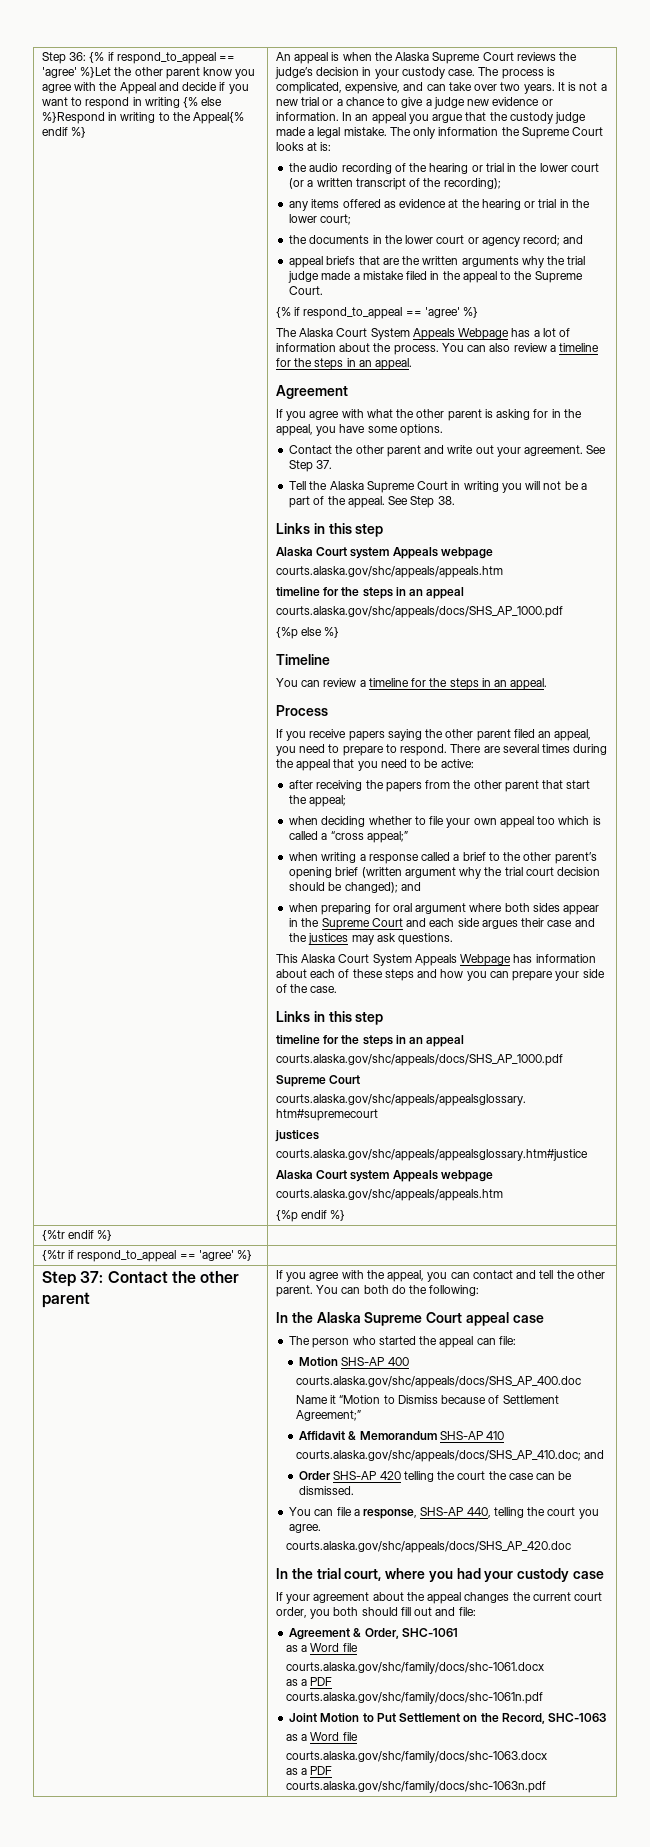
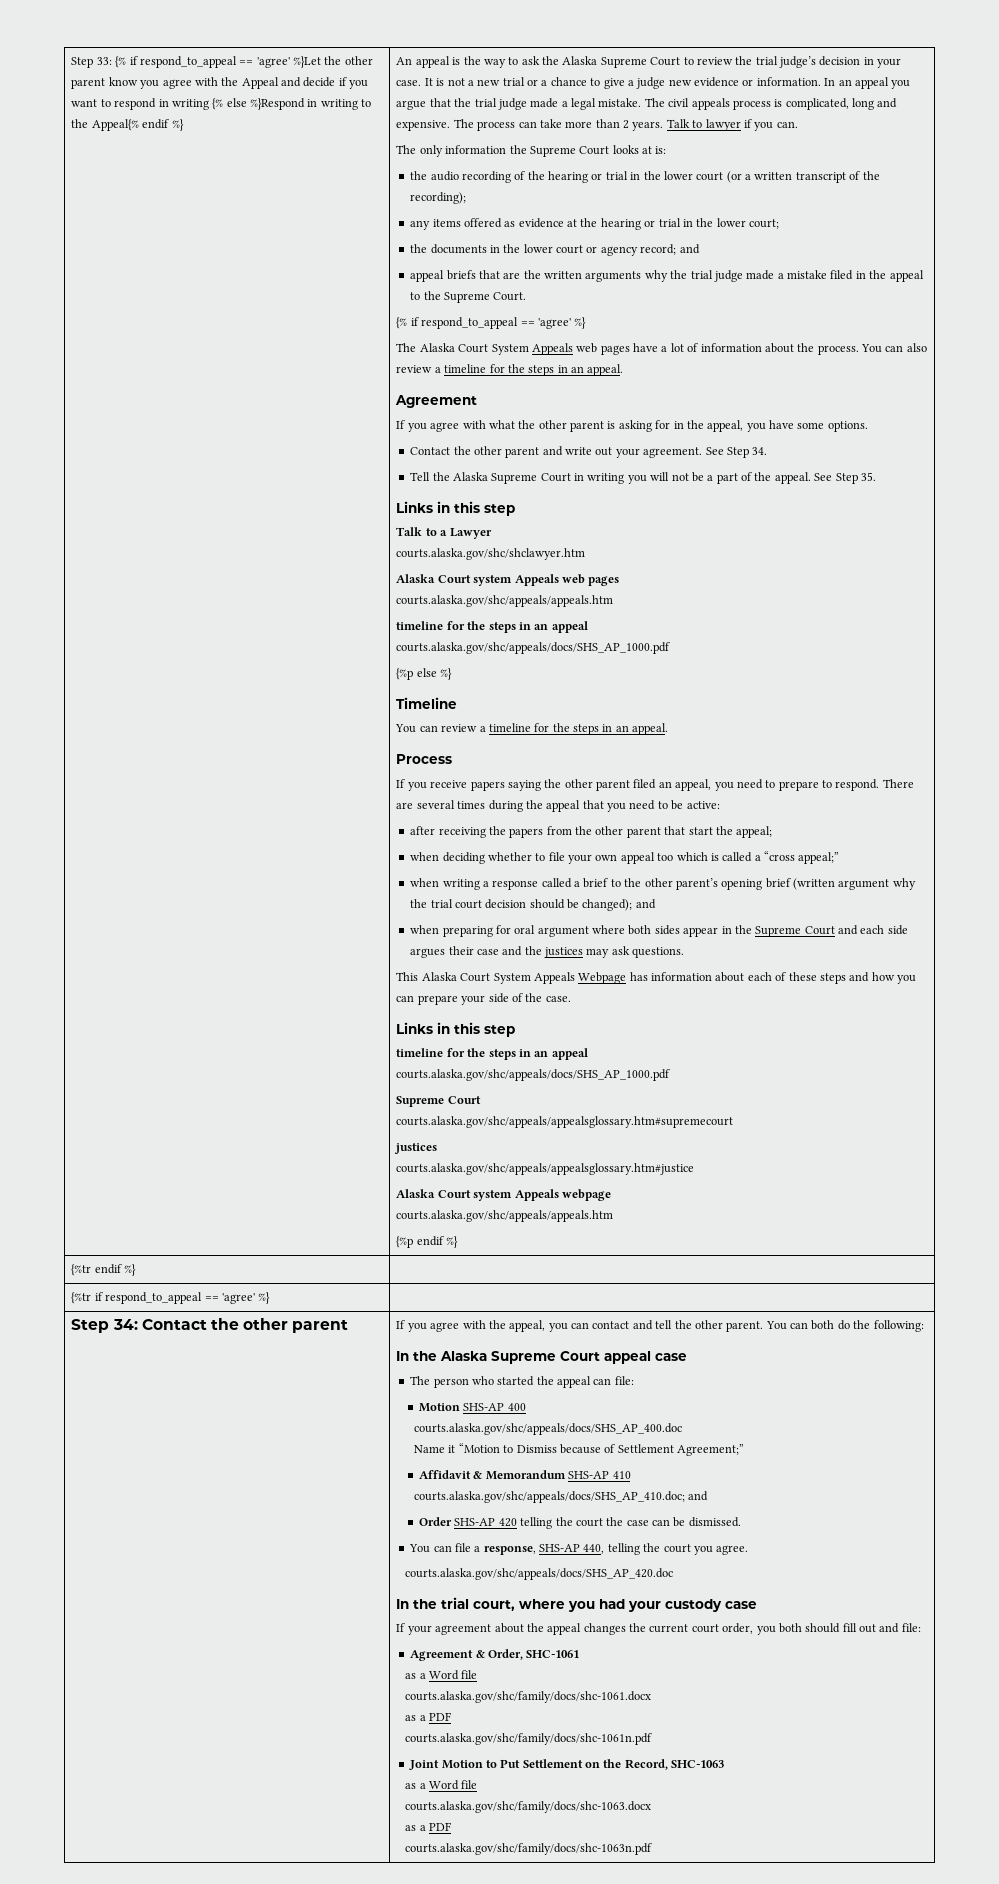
[41,52,87,64] Step 36: -> [71,57,112,68] Step 33:
[342,52,578,64] [274,67,555,79] [275,82,555,94] when the Alaska Supreme Court reviews the judge’s decision in your custody case. The process is complicated, expensive, and can take over two years. -> [463,56,902,68] [396,80,422,86] the way to ask the Alaska Supreme Court to review the trial judge’s decision in your case.
[509,112,553,124] custody -> [474,98,497,107] trial
(411, 131) none -> [668,98,898,110] [396,119,798,131] [396,145,417,154] civil appeals process is complicated, long and expensive. The process can take more than 2 years. Talk to lawyer if you can. // The
[458,328,531,340] Webpage has -> [576,343,659,355] web pages have
[316,460,333,469] 37. -> [752,447,768,455] 34.
[437,496,455,505] [275,523,384,537] [275,547,493,559] 38. // Links in this step // Alaska Court system Appeals webpage -> [860,472,876,481] [396,501,516,516] [396,527,492,539] [396,548,586,560] [396,574,620,586] 35. // Links in this step // Talk to a Lawyer // courts.alaska.gov/shc/shclawyer.htm // Alaska Court system Appeals web pages
[80,1271,104,1283] 37: -> [112,1319,138,1330] 34:

